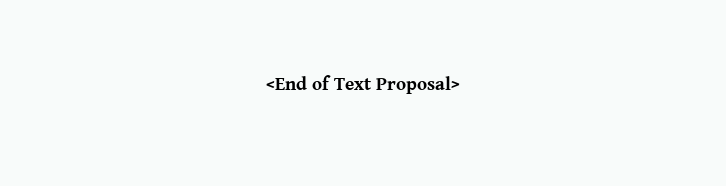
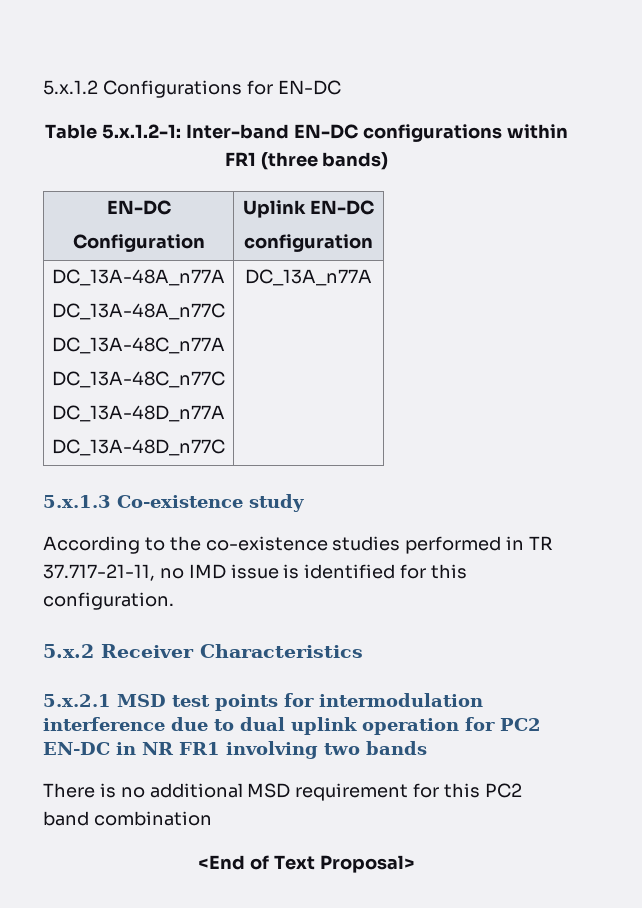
(266, 83) none -> [43,80,341,98] [45,124,568,142] [224,152,389,170] [106,200,171,215] [72,234,205,252] [242,200,375,218] [244,234,373,252] [52,269,225,286] [52,303,225,320] [52,337,225,354] [52,371,225,388] [52,405,225,422] [52,439,225,456] [245,269,372,286] [43,494,304,512] [43,536,554,554] [43,564,468,581] [43,592,174,610] [43,644,363,658] [43,693,483,711] [43,717,541,735] [43,741,427,759] [43,783,522,801] [43,811,212,826] 5.x.1.2 Configurations for EN-DC // Table 5.x.1.2-1: Inter-band EN-DC configurations within FR1 (three bands) // EN-DC // Configuration | Uplink EN-DC // configuration // DC_13A-48A_n77A // DC_13A-48A_n77C // DC_13A-48C_n77A // DC_13A-48C_n77C // DC_13A-48D_n77A // DC_13A-48D_n77C | DC_13A_n77A // 5.x.1.3 Co-existence study // According to the co-existence studies performed in TR 37.717-21-11, no IMD issue is identified for this configuration. // 5.x.2 Receiver Characteristics // 5.x.2.1 MSD test points for intermodulation interference due to dual uplink operation for PC2 EN-DC in NR FR1 involving two bands // There is no additional MSD requirement for this PC2 band combination //

